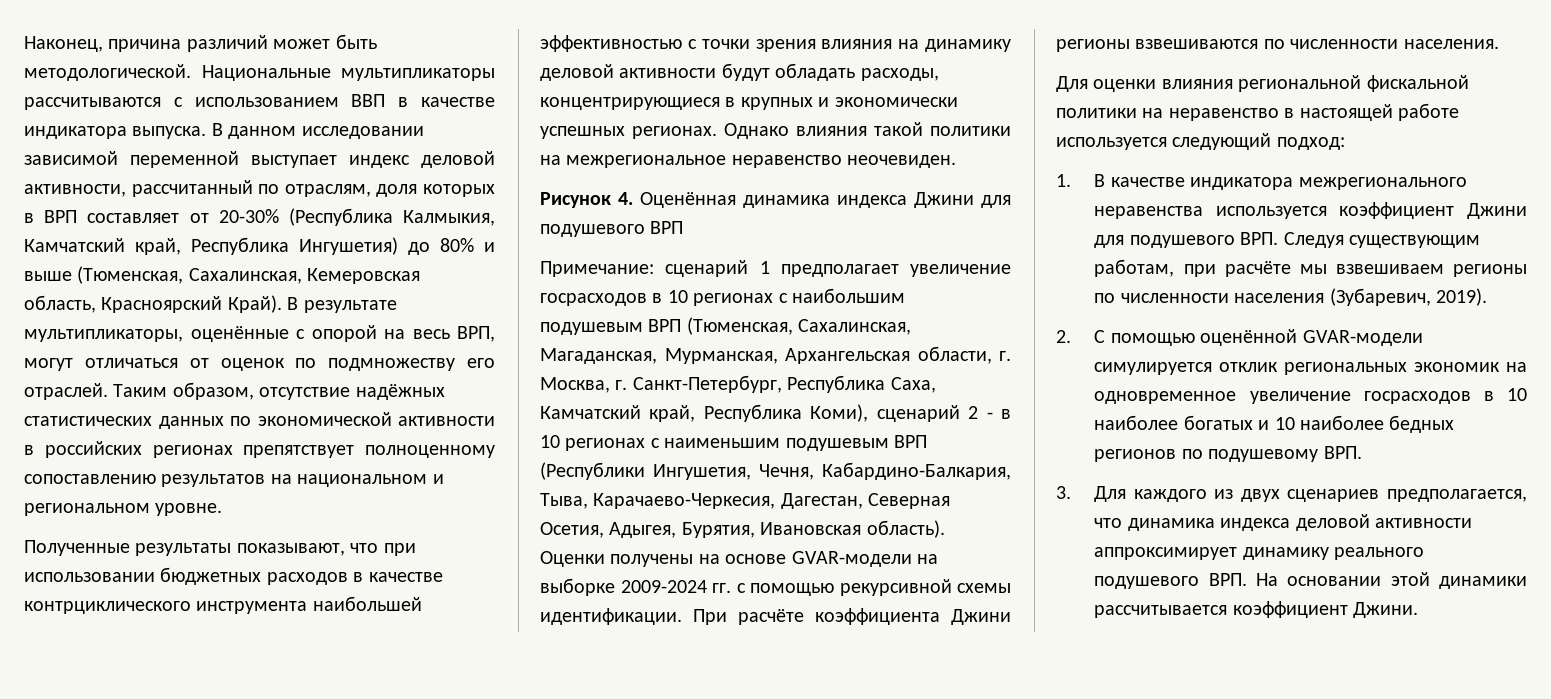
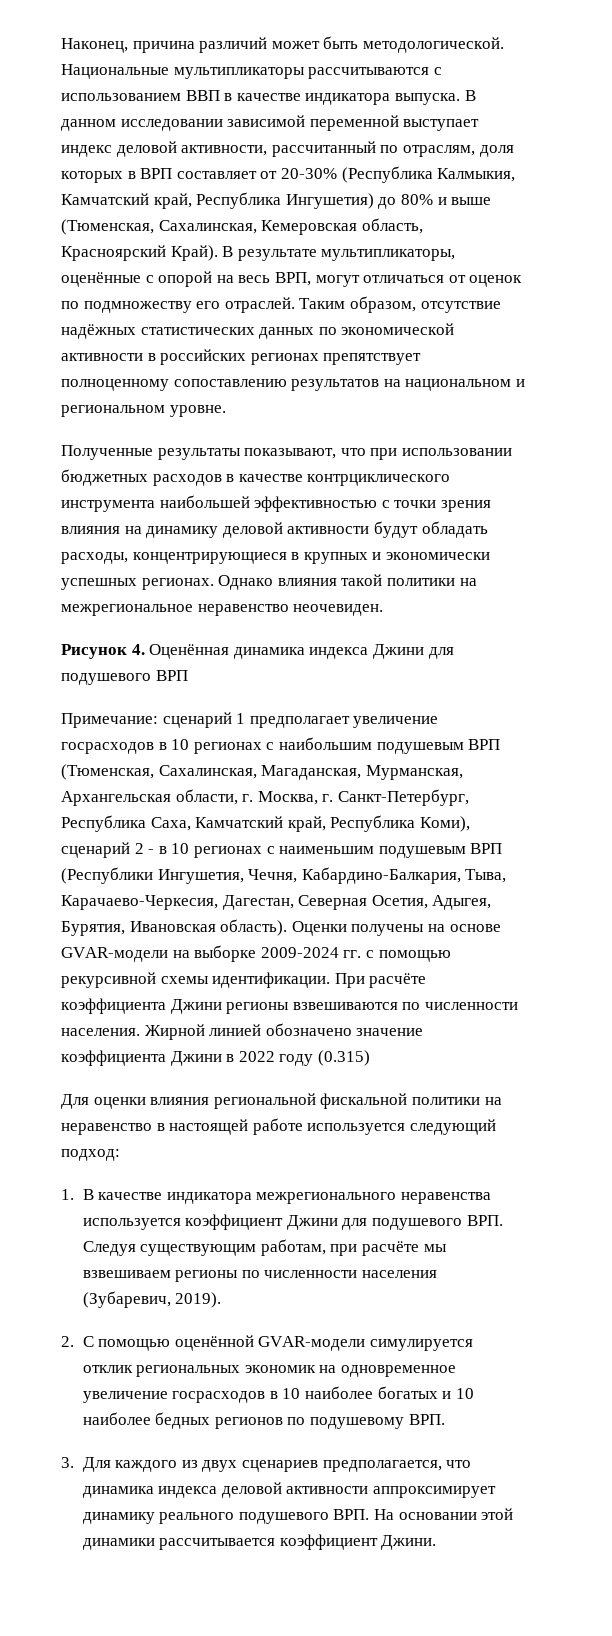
(1499, 44) none -> [144,1023,424,1040] [61,1050,370,1066] Жирной линией обозначено значение коэффициента Джини в 2022 году (0.315)

